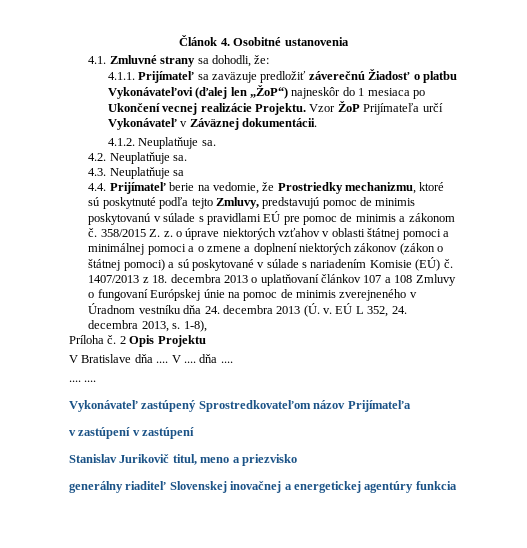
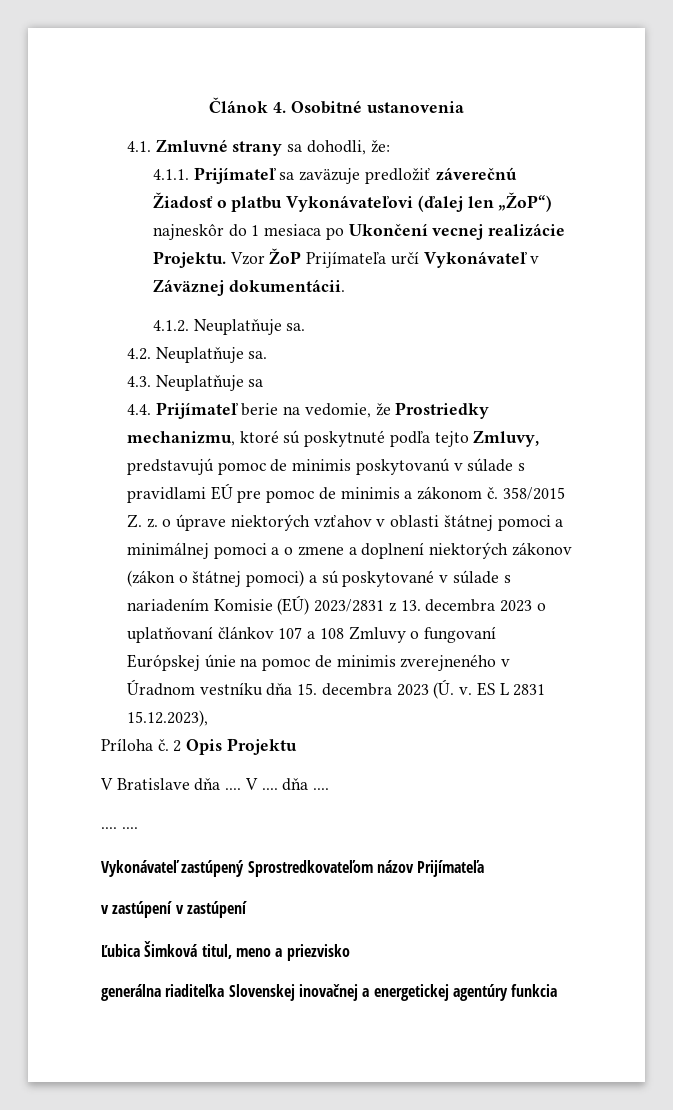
[443,259,453,268] [88,274,248,283] č. 1407/2013 z 18. decembra 2013 -> [314,599,533,612] 2023/2831 z 13. decembra 2023
[204,303,407,317] [88,320,207,332] 24. decembra 2013 (Ú. v. EÚ L 352, 24. decembra 2013, s. 1-8), -> [297,679,546,699] [126,710,208,727] 15. decembra 2023 (Ú. v. ES L 2831 15.12.2023),
[69,454,170,463] Stanislav Jurikovič -> [101,941,198,957] Ľubica Šimková
[69,481,167,493] generálny riaditeľ -> [101,984,225,1001] generálna riaditeľka

